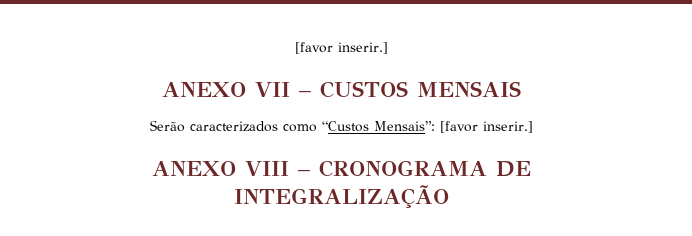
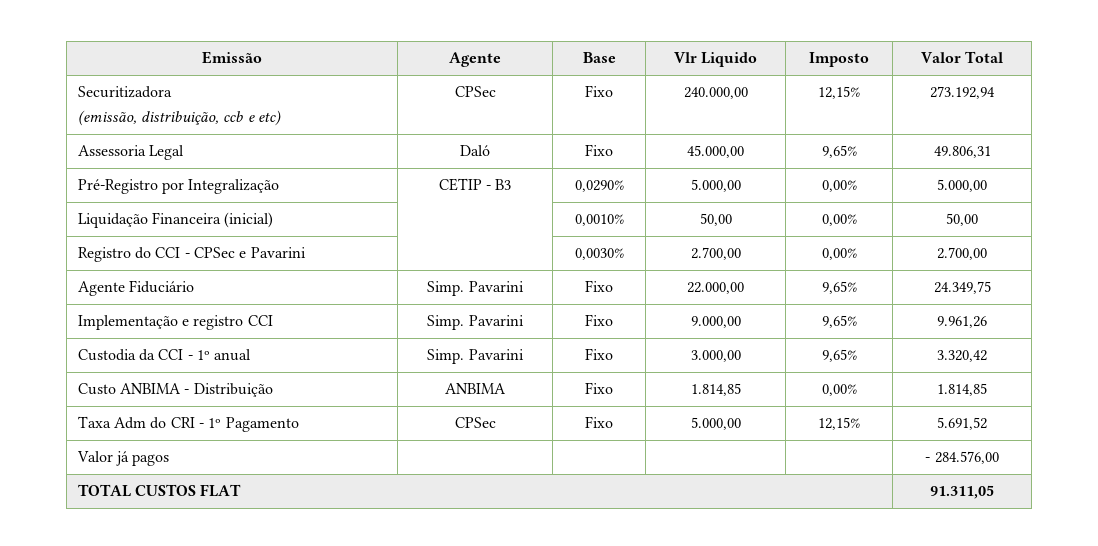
[295,42,388,54] [162,81,521,98] [150,120,533,133] [152,160,531,177] [234,185,449,209] [favor inserir.] // ANEXO VII – CUSTOS MENSAIS // Serão caracterizados como “Custos Mensais”: [favor inserir.] // ANEXO VIII – CRONOGRAMA DE INTEGRALIZAÇÃO -> [202,51,262,64] [449,52,501,67] [582,52,616,63] [673,52,758,67] [809,52,869,67] [920,51,1004,63] [77,86,172,98] [77,110,281,126] [454,86,496,97] [585,85,613,97] [683,87,748,99] [818,86,860,99] [930,86,995,99] [77,145,184,160] [460,145,490,156] [585,144,613,156] [687,145,744,158] [821,145,857,158] [933,146,991,158] [77,179,280,194] [438,178,512,191] [574,180,624,192] [690,179,741,192] [821,180,857,192] [937,179,987,192] [77,212,274,228] [574,214,624,226] [699,213,732,226] [821,214,857,226] [946,213,978,226] [77,247,306,262] [574,248,624,260] [690,247,741,260] [821,248,857,260] [937,247,987,260] [77,280,194,296] [427,281,524,296] [585,280,613,292] [687,282,744,294] [821,281,857,294] [933,281,991,294] [77,315,273,330] [427,315,524,330] [585,314,613,326] [690,316,741,328] [821,315,857,328] [937,316,987,328] [77,349,252,361] [427,349,524,364] [585,348,613,360] [690,350,741,362] [821,349,857,362] [937,350,987,362] [77,383,273,397] [445,383,506,394] [585,382,613,394] [690,383,741,396] [821,384,857,396] [937,383,987,396] [77,416,299,432] [454,417,496,428] [585,416,613,428] [690,417,741,430] [818,417,860,430] [937,417,987,430] [76,451,170,466] [925,451,999,464] [77,484,242,497] [930,485,994,499] Emissão | Agente | Base | Vlr Liquido | Imposto | Valor Total // Securitizadora // (emissão, distribuição, ccb e etc) | CPSec | Fixo | 240.000,00 | 12,15% | 273.192,94 // Assessoria Legal | Daló | Fixo | 45.000,00 | 9,65% | 49.806,31 // Pré-Registro por Integralização | CETIP - B3 | 0,0290% | 5.000,00 | 0,00% | 5.000,00 // Liquidação Financeira (inicial) | | 0,0010% | 50,00 | 0,00% | 50,00 // Registro do CCI - CPSec e Pavarini | | 0,0030% | 2.700,00 | 0,00% | 2.700,00 // Agente Fiduciário | Simp. Pavarini | Fixo | 22.000,00 | 9,65% | 24.349,75 // Implementação e registro CCI | Simp. Pavarini | Fixo | 9.000,00 | 9,65% | 9.961,26 // Custodia da CCI - 1º anual | Simp. Pavarini | Fixo | 3.000,00 | 9,65% | 3.320,42 // Custo ANBIMA - Distribuição | ANBIMA | Fixo | 1.814,85 | 0,00% | 1.814,85 // Taxa Adm do CRI - 1º Pagamento | CPSec | Fixo | 5.000,00 | 12,15% | 5.691,52 // Valor já pagos | | | | | - 284.576,00 // TOTAL CUSTOS FLAT | 91.311,05

